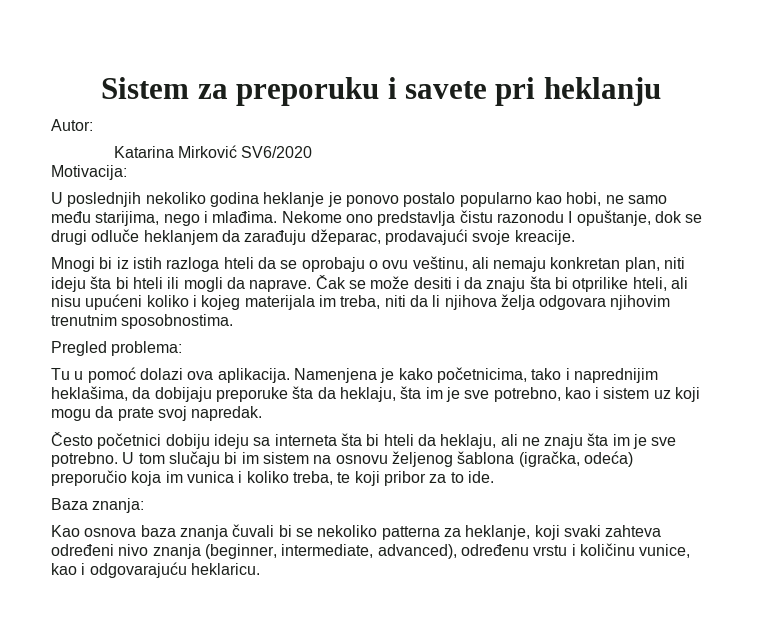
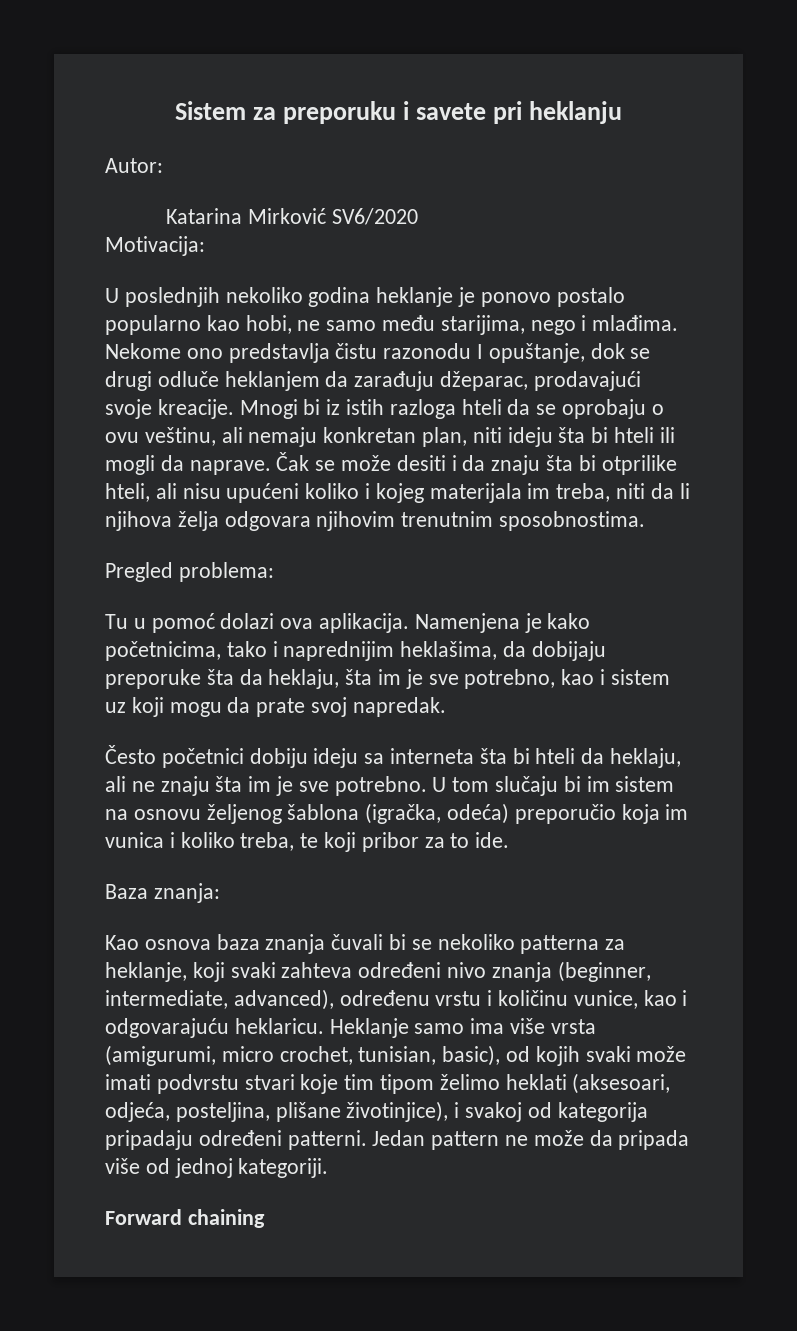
(575, 237) // -> (234, 409) none
(260, 569) none -> [329,1018,596,1038] [105,1045,687,1066] [105,1073,671,1094] [105,1101,648,1122] [105,1130,690,1150] [105,1158,329,1178] [105,1209,265,1228] Heklanje samo ima više vrsta (amigurumi, micro crochet, tunisian, basic), od kojih svaki može imati podvrstu stvari koje tim tipom želimo heklati (aksesoari, odjeća, posteljina, plišane životinjice), i svakoj od kategorija pripadaju određeni patterni. Jedan pattern ne može da pripada više od jednoj kategoriji. // Forward chaining

